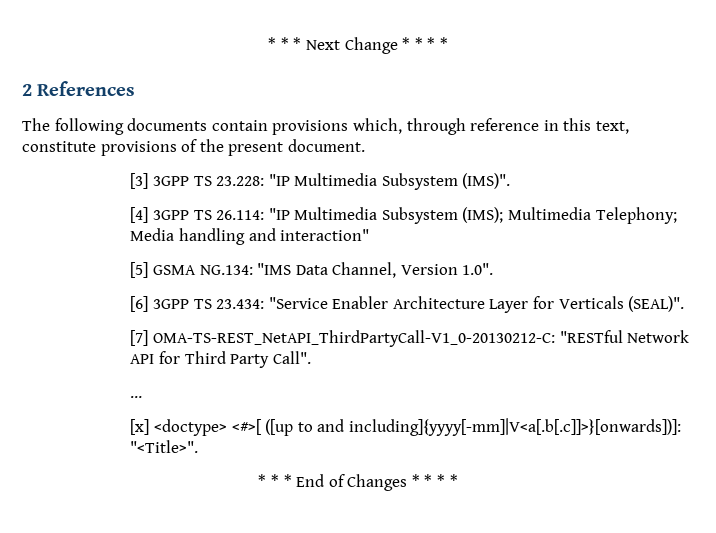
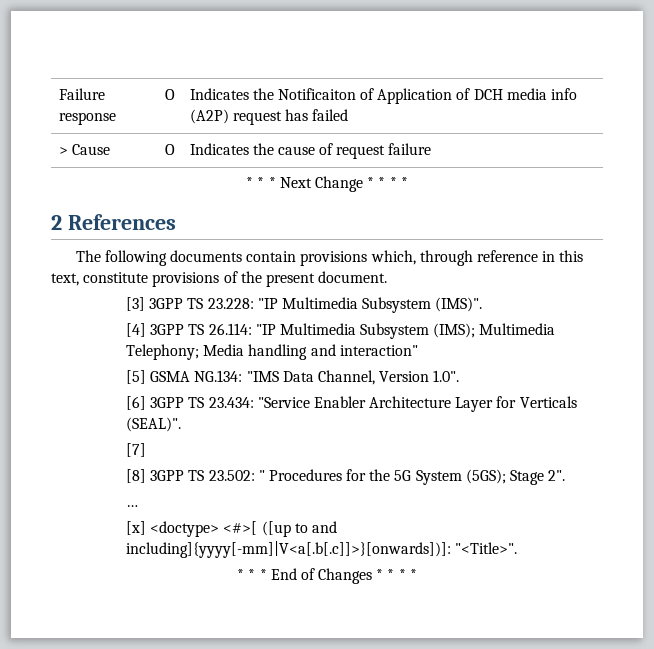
(268, 43) none -> [58,88,105,100] [58,112,116,125] [164,89,175,100] [189,88,577,104] [189,109,349,125] [58,144,110,155] [164,144,175,155] [189,143,432,159] Failure response | O | Indicates the Notificaiton of Application of DCH media info (A2P) request has failed // > Cause | O | Indicates the cause of request failure //
[152,330,690,347] [130,351,311,368] OMA-TS-REST_NetAPI_ThirdPartyCall-V1_0-20130212-C: "RESTful Network API for Third Party Call". -> [125,469,566,485] // [8] 3GPP TS 23.502: " Procedures for the 5G System (5GS); Stage 2".

